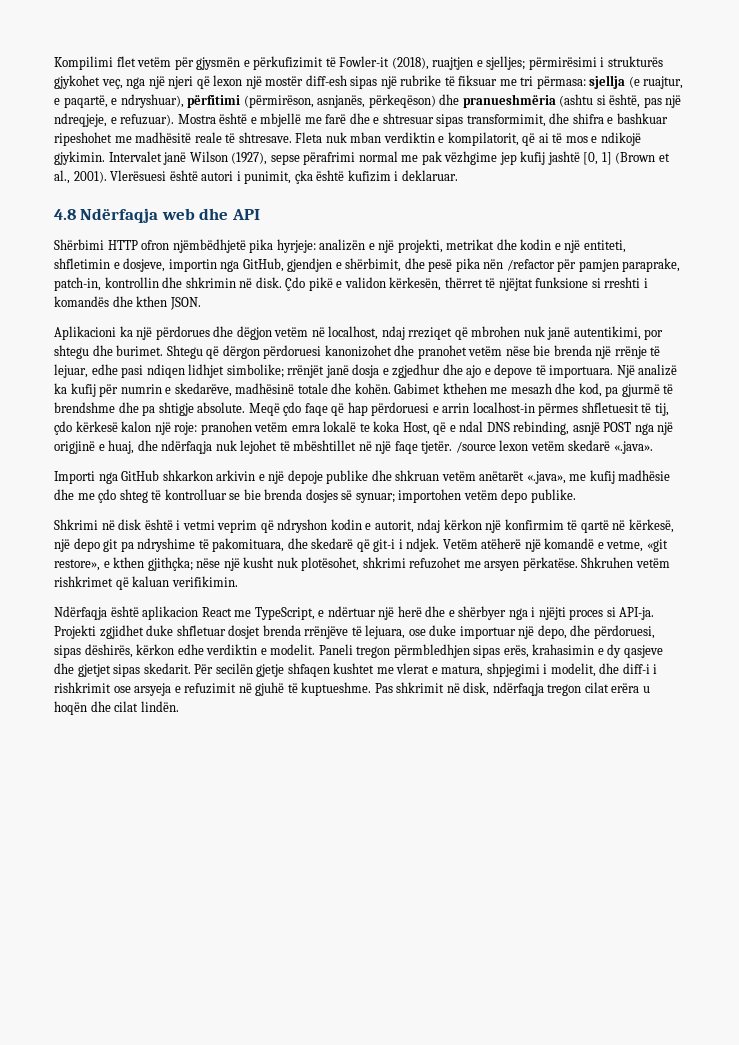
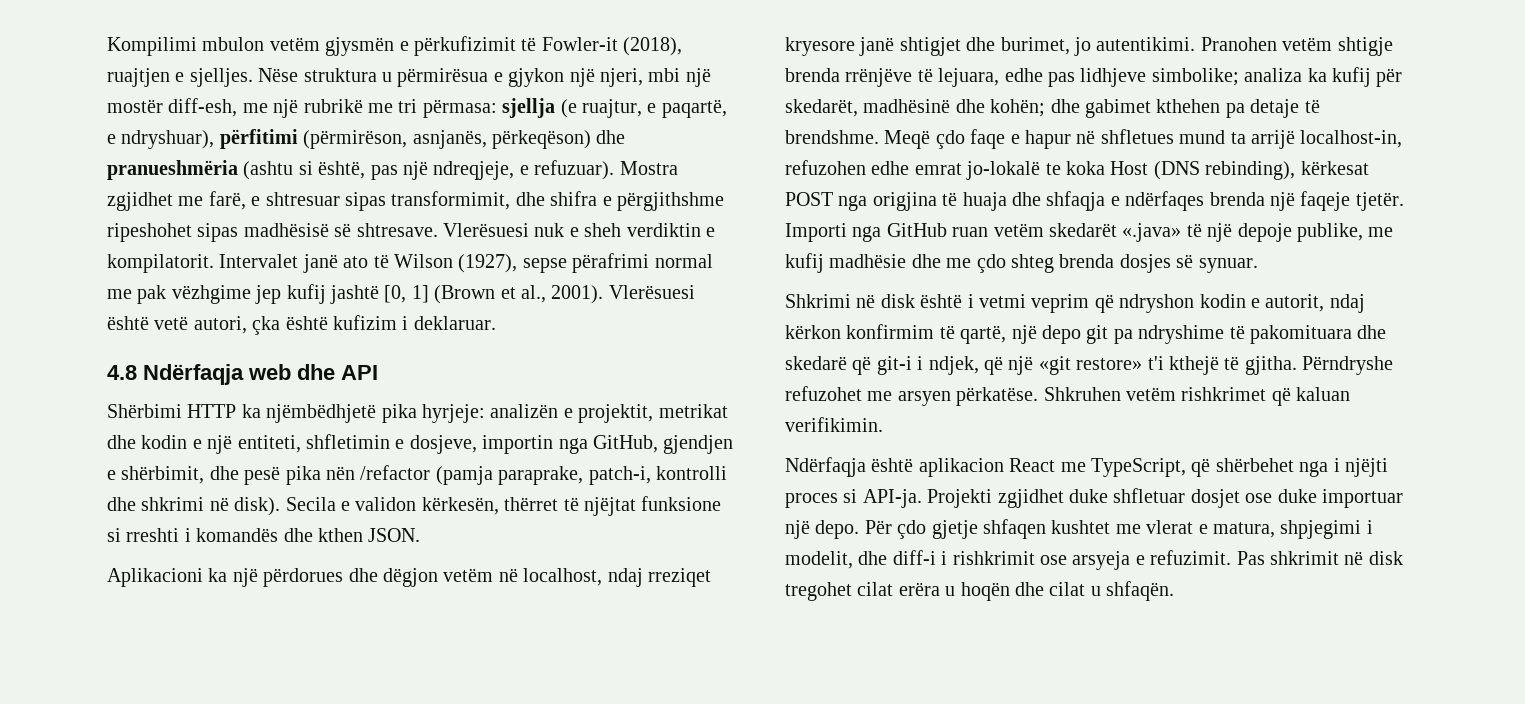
[116,56,194,70] flet vetëm për -> [202,37,320,51] mbulon vetëm
[486,56,663,70] [54,75,498,89] sjelljes; përmirësimi i strukturës gjykohet veç, nga një njeri që lexon një mostër diff-esh sipas një rubrike të fiksuar -> [189,68,711,87] [107,98,363,118] sjelljes. Nëse struktura u përmirësua e gjykon një njeri, mbi një mostër diff-esh, me një rubrikë
[219,113,370,127] është e mbjellë me farë dhe -> [107,191,246,211] zgjidhet me farë,
[616,113,668,124] [54,132,641,146] [54,151,187,165] bashkuar ripeshohet me madhësitë reale të shtresave. Fleta nuk mban verdiktin e kompilatorit, që ai të mos e ndikojë gjykimin. Intervalet janë -> [616,192,724,211] [107,223,715,242] [107,254,389,273] përgjithshme ripeshohet sipas madhësisë së shtresave. Vlerësuesi nuk e sheh verdiktin e kompilatorit. Intervalet janë ato të
[201,171,292,184] autori i punimit, -> [154,316,247,334] vetë autori,
[141,240,170,250] ofron -> [241,404,261,418] ka
[378,239,443,253] një projekti, -> [578,404,654,423] projektit,
[557,258,681,272] [54,277,333,291] për pamjen paraprake, patch-in, kontrollin dhe shkrimin në disk. Çdo pikë -> [435,466,727,485] [107,497,336,516] (pamja paraprake, patch-i, kontrolli dhe shkrimi në disk). Secila
[454,326,664,340] [54,345,661,359] [54,364,678,378] [54,383,674,397] [54,402,669,416] [54,421,674,435] [54,440,653,454] [54,470,566,484] që mbrohen nuk janë autentikimi, por shtegu dhe burimet. Shtegu që dërgon përdoruesi kanonizohet dhe pranohet vetëm nëse bie brenda një rrënje të lejuar, edhe pasi ndiqen lidhjet simbolike; rrënjët janë dosja e zgjedhur dhe ajo e depove të importuara. Një analizë ka kufij për numrin e skedarëve, madhësinë totale dhe kohën. Gabimet kthehen me mesazh dhe kod, pa gjurmë të brendshme dhe pa shtigje absolute. Meqë çdo faqe që hap përdoruesi e arrin localhost-in përmes shfletuesit të tij, çdo kërkesë kalon një roje: pranohen vetëm emra lokalë te koka Host, që e ndal DNS rebinding, asnjë POST nga një origjinë e huaj, dhe ndërfaqja nuk lejohet të mbështillet në një faqe tjetër. /source lexon vetëm skedarë «.java». // Importi nga GitHub shkarkon arkivin e një depoje publike dhe shkruan vetëm anëtarët «.java», -> [785,37,1393,56] [785,67,1403,87] [785,99,1320,118] [785,129,1403,149] [785,160,1369,180] [785,191,1404,211] [785,223,1363,242] kryesore janë shtigjet dhe burimet, jo autentikimi. Pranohen vetëm shtigje brenda rrënjëve të lejuara, edhe pas lidhjeve simbolike; analiza ka kufij për skedarët, madhësinë dhe kohën; dhe gabimet kthehen pa detaje të brendshme. Meqë çdo faqe e hapur në shfletues mund ta arrijë localhost-in, refuzohen edhe emrat jo-lokalë te koka Host (DNS rebinding), kërkesat POST nga origjina të huaja dhe shfaqja e ndërfaqes brenda një faqeje tjetër. Importi nga GitHub ruan vetëm skedarët «.java» të një depoje publike,
[151,489,576,503] të kontrolluar se bie brenda dosjes së synuar; importohen vetëm depo publike. -> [1059,254,1258,273] brenda dosjes së synuar.
[485,520,502,533] një -> (841, 332) none
[580,519,674,533] qartë në kërkesë, -> [960,325,1007,344] qartë,
[212,538,285,552] pakomituara, -> [1250,325,1352,344] pakomituara
[406,538,668,552] [54,557,406,571] ndjek. Vetëm atëherë një komandë e vetme, «git restore», e kthen gjithçka; nëse një kusht nuk plotësohet, shkrimi -> [928,356,1394,375] ndjek, që një «git restore» t'i kthejë të gjitha. Përndryshe
[318,606,507,620] e ndërtuar një herë dhe e shërbyer -> [1191,458,1294,477] që shërbehet
[262,625,655,639] [54,644,663,658] [54,663,253,677] brenda rrënjëve të lejuara, ose duke importuar një depo, dhe përdoruesi, sipas dëshirës, kërkon edhe verdiktin e modelit. Paneli tregon përmbledhjen sipas erës, krahasimin e dy qasjeve dhe gjetjet sipas skedarit. Për secilën -> [1245,489,1403,508] [785,520,927,539] ose duke importuar një depo. Për çdo
[184,682,582,696] refuzimit në gjuhë të kuptueshme. Pas shkrimit në disk, ndërfaqja tregon -> [1150,550,1403,565] [785,582,852,601] refuzimit. Pas shkrimit në disk tregohet
[140,701,179,712] lindën. -> [1090,581,1175,601] u shfaqën.

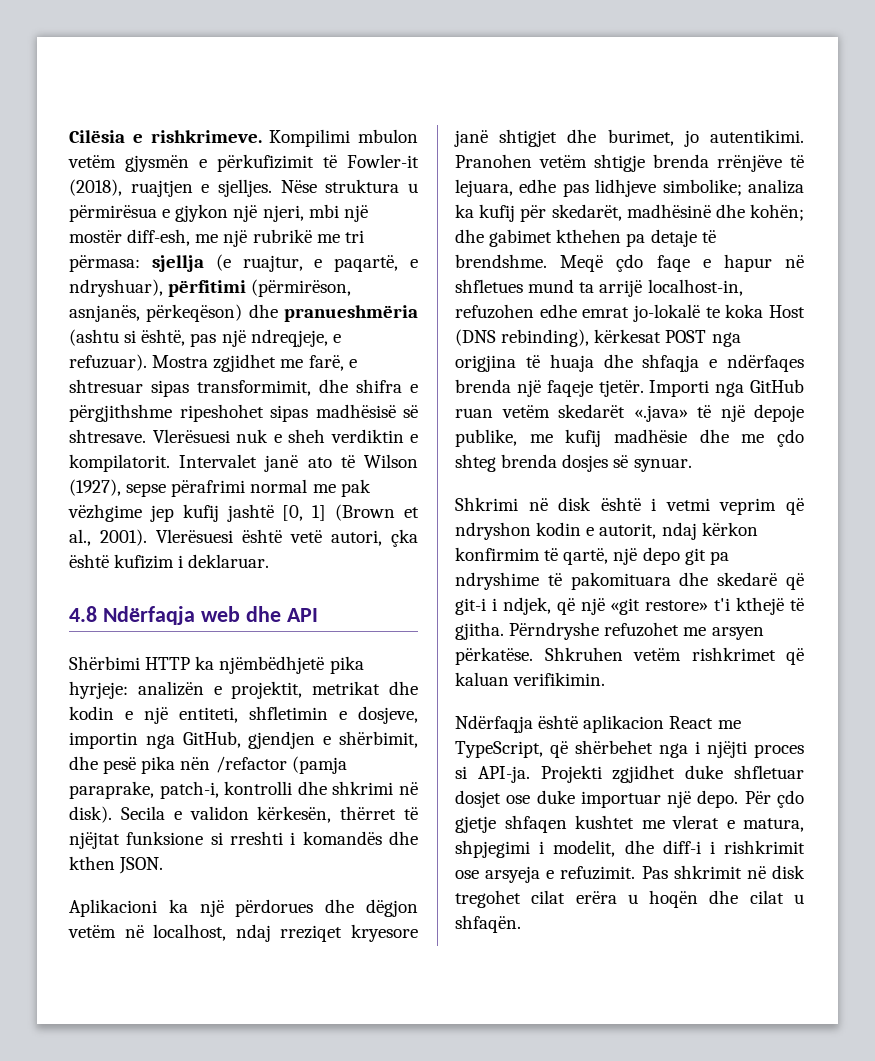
(107, 46) none -> [69,130,262,143] Cilësia e rishkrimeve.

